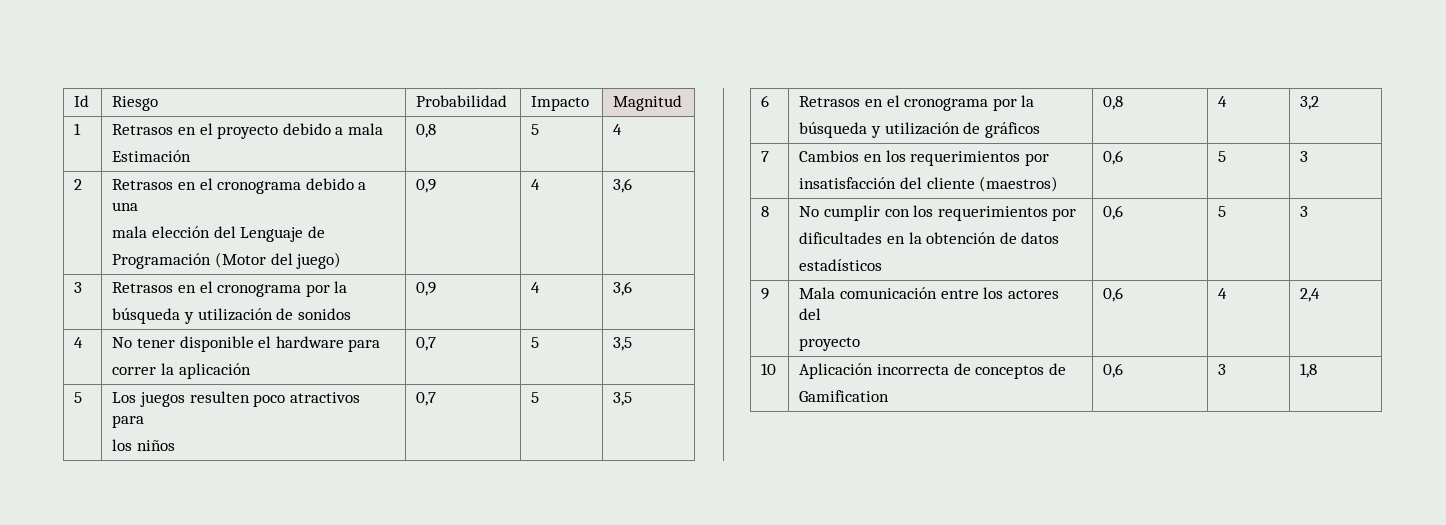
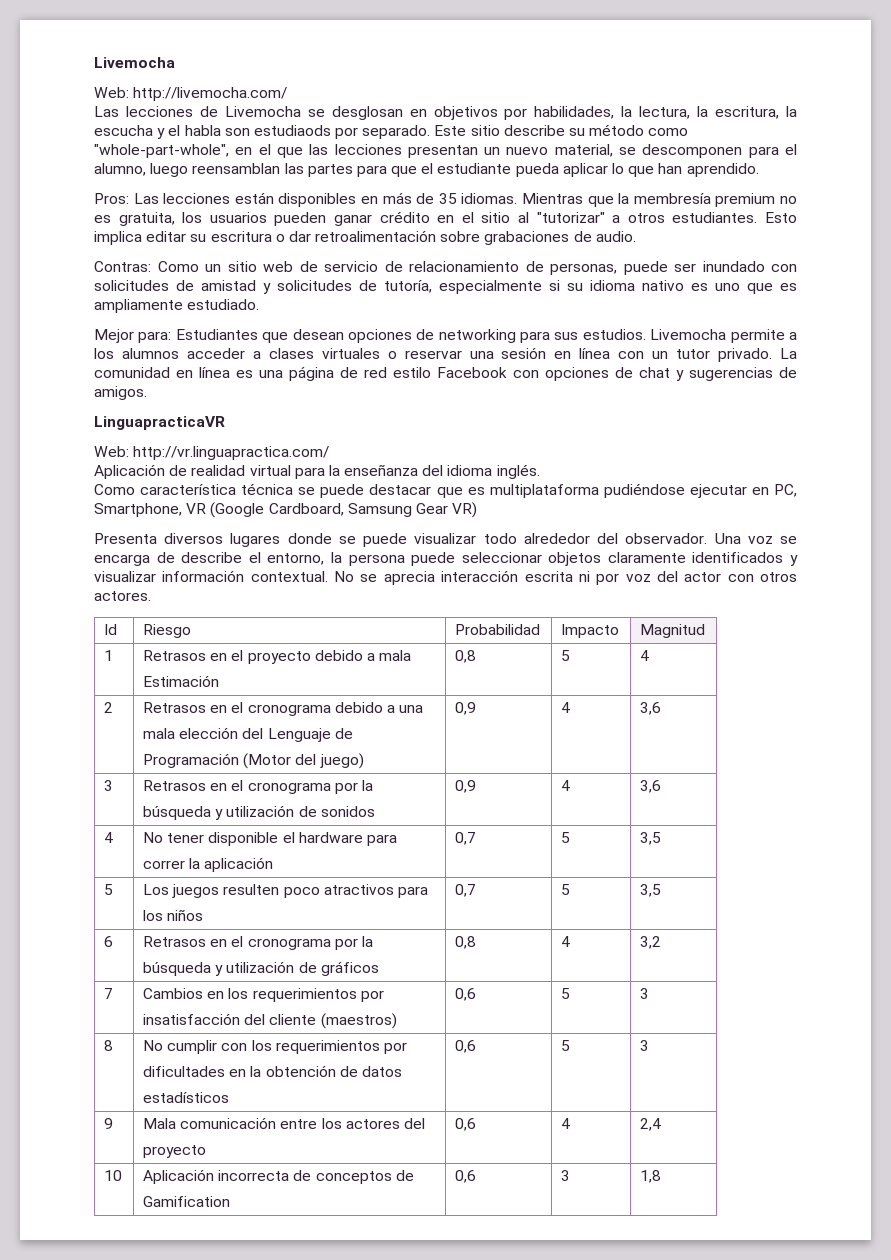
(74, 101) none -> [94,57,175,68] [94,87,288,101] [94,106,798,120] [94,124,689,139] [94,144,797,158] [94,163,759,177] [94,192,798,207] [94,211,798,226] [94,230,636,245] [94,261,797,275] [94,280,797,294] [94,299,260,313] [94,329,797,343] [94,347,797,362] [94,366,797,381] [94,386,147,400] [94,416,225,430] [94,446,330,460] [94,464,540,479] [94,483,798,498] [94,502,478,518] [94,533,798,547] [94,552,798,566] [94,570,797,585] [94,591,151,601] Livemocha // Web: http://livemocha.com/ // Las lecciones de Livemocha se desglosan en objetivos por habilidades, la lectura, la escritura, la escucha y el habla son estudiaods por separado. Este sitio describe su método como "whole-part-whole", en el que las lecciones presentan un nuevo material, se descomponen para el alumno, luego reensamblan las partes para que el estudiante pueda aplicar lo que han aprendido. // Pros: Las lecciones están disponibles en más de 35 idiomas. Mientras que la membresía premium no es gratuita, los usuarios pueden ganar crédito en el sitio al "tutorizar" a otros estudiantes. Esto implica editar su escritura o dar retroalimentación sobre grabaciones de audio. // Contras: Como un sitio web de servicio de relacionamiento de personas, puede ser inundado con solicitudes de amistad y solicitudes de tutoría, especialmente si su idioma nativo es uno que es ampliamente estudiado. // Mejor para: Estudiantes que desean opciones de networking para sus estudios. Livemocha permite a los alumnos acceder a clases virtuales o reservar una sesión en línea con un tutor privado. La comunidad en línea es una página de red estilo Facebook con opciones de chat y sugerencias de amigos. // LinguapracticaVR // Web: http://vr.linguapractica.com/ // Aplicación de realidad virtual para la enseñanza del idioma inglés. // Como característica técnica se puede destacar que es multiplataforma pudiéndose ejecutar en PC, Smartphone, VR (Google Cardboard, Samsung Gear VR) // Presenta diversos lugares donde se puede visualizar todo alrededor del observador. Una voz se encarga de describe el entorno, la persona puede seleccionar objetos claramente identificados y visualizar información contextual. No se aprecia interacción escrita ni por voz del actor con otros actores. //

